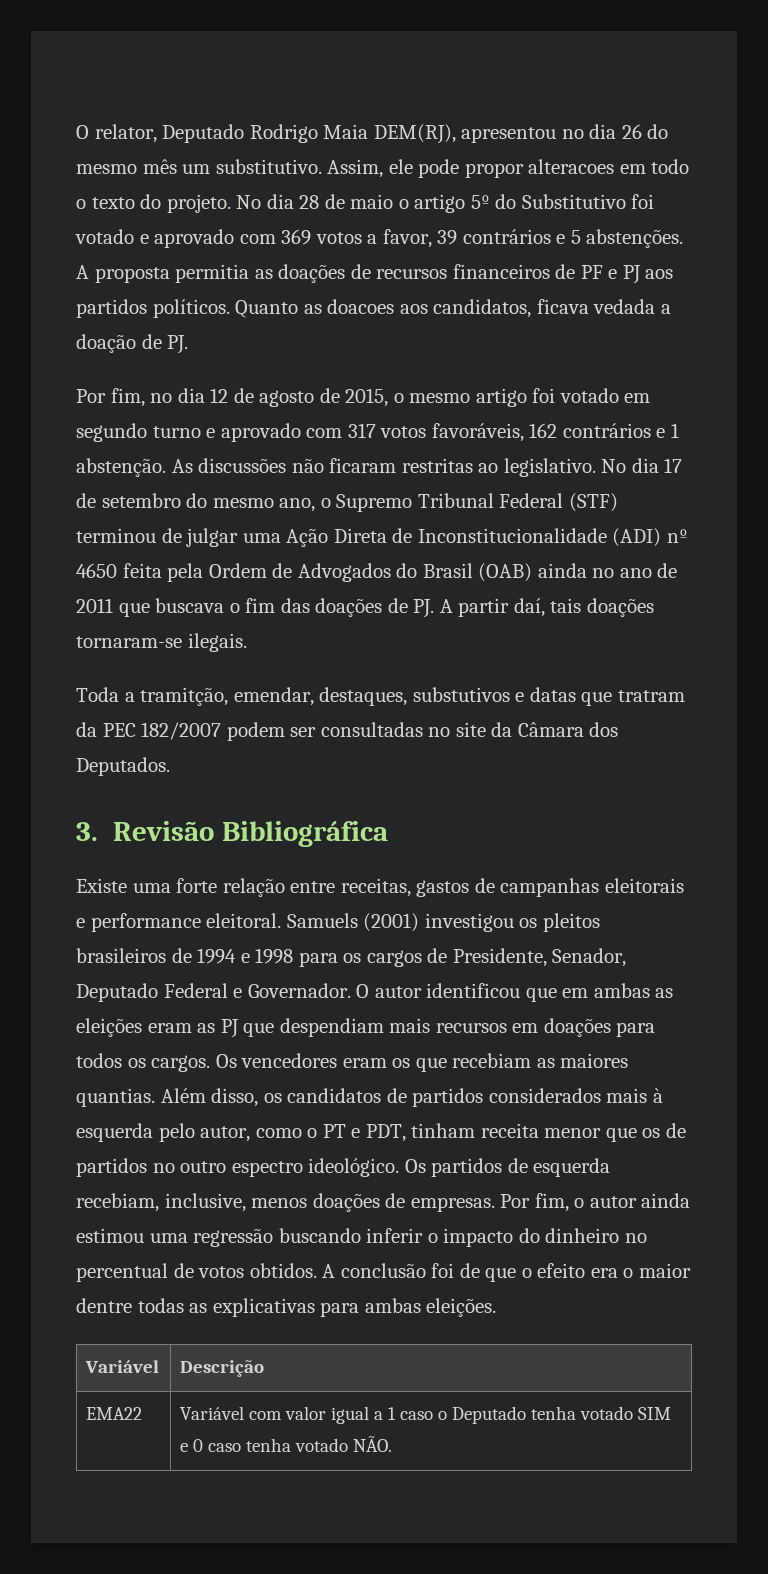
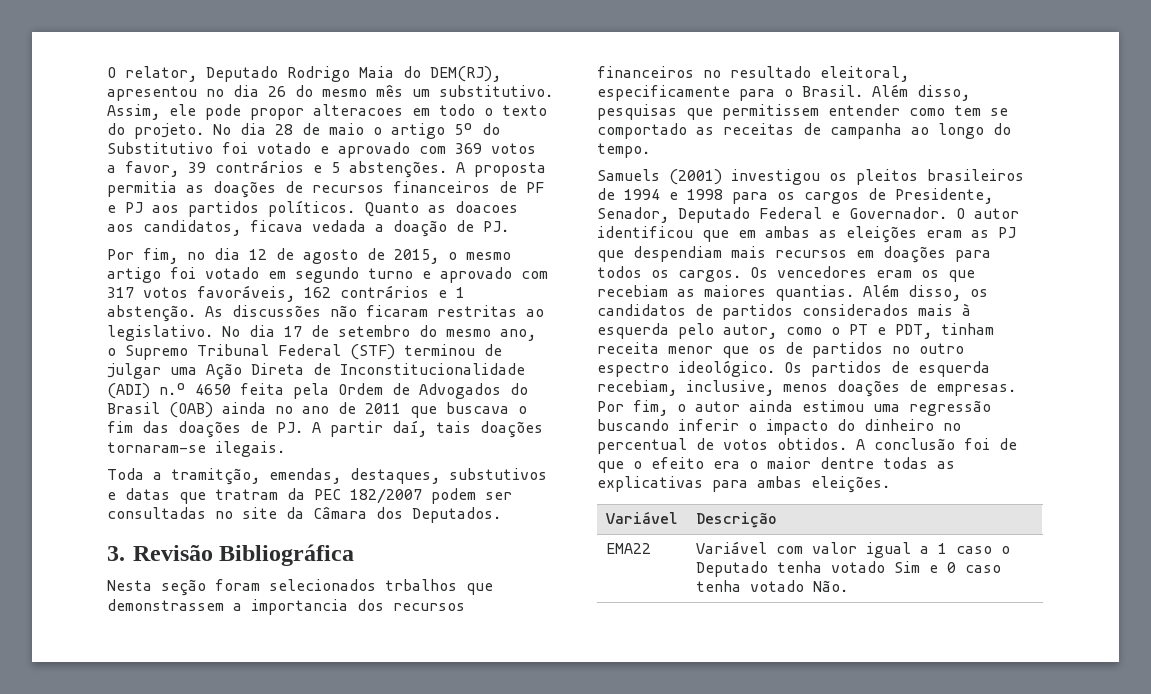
(369, 131) none -> [403,66,421,78] do
[666,529,688,543] nº -> [159,383,186,395] n.º
[233,687,314,706] emendar, -> [269,468,341,484] emendas,
[76,878,684,897] [76,913,282,932] Existe uma forte relação entre receitas, gastos de campanhas eleitorais e performance eleitoral. -> [107,579,493,596] [107,599,465,615] [597,66,909,82] [597,84,970,101] [597,104,1008,120] [597,123,1011,139] [597,143,650,158] Nesta seção foram selecionados trbalhos que demonstrassem a importancia dos recursos financeiros no resultado eleitoral, especificamente para o Brasil. Além disso, pesquisas que permitissem entender como tem se comportado as receitas de campanha ao longo do tempo. //
[638,1407,672,1420] SIM -> [893,561,920,573] Sim
[353,1436,393,1452] NÃO. -> [812,580,848,592] Não.

